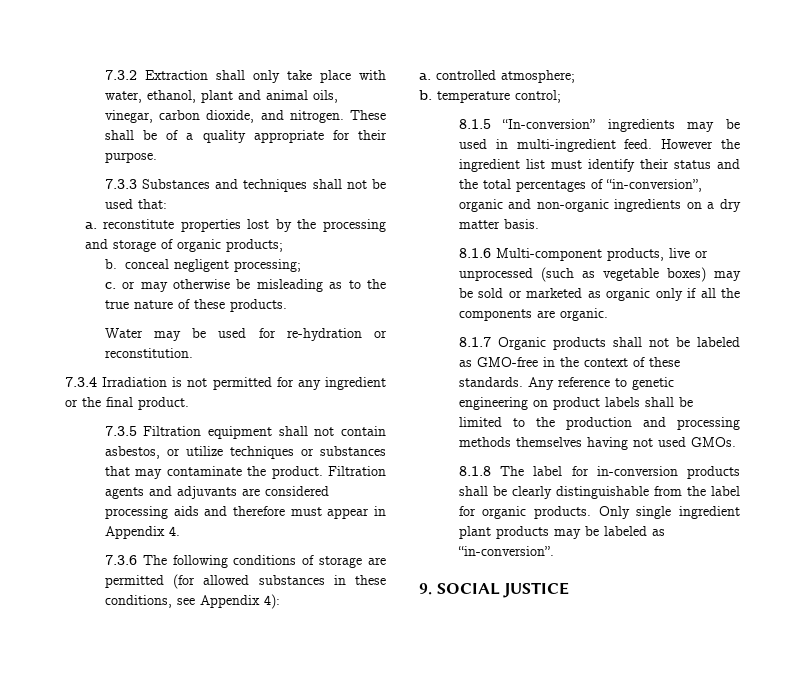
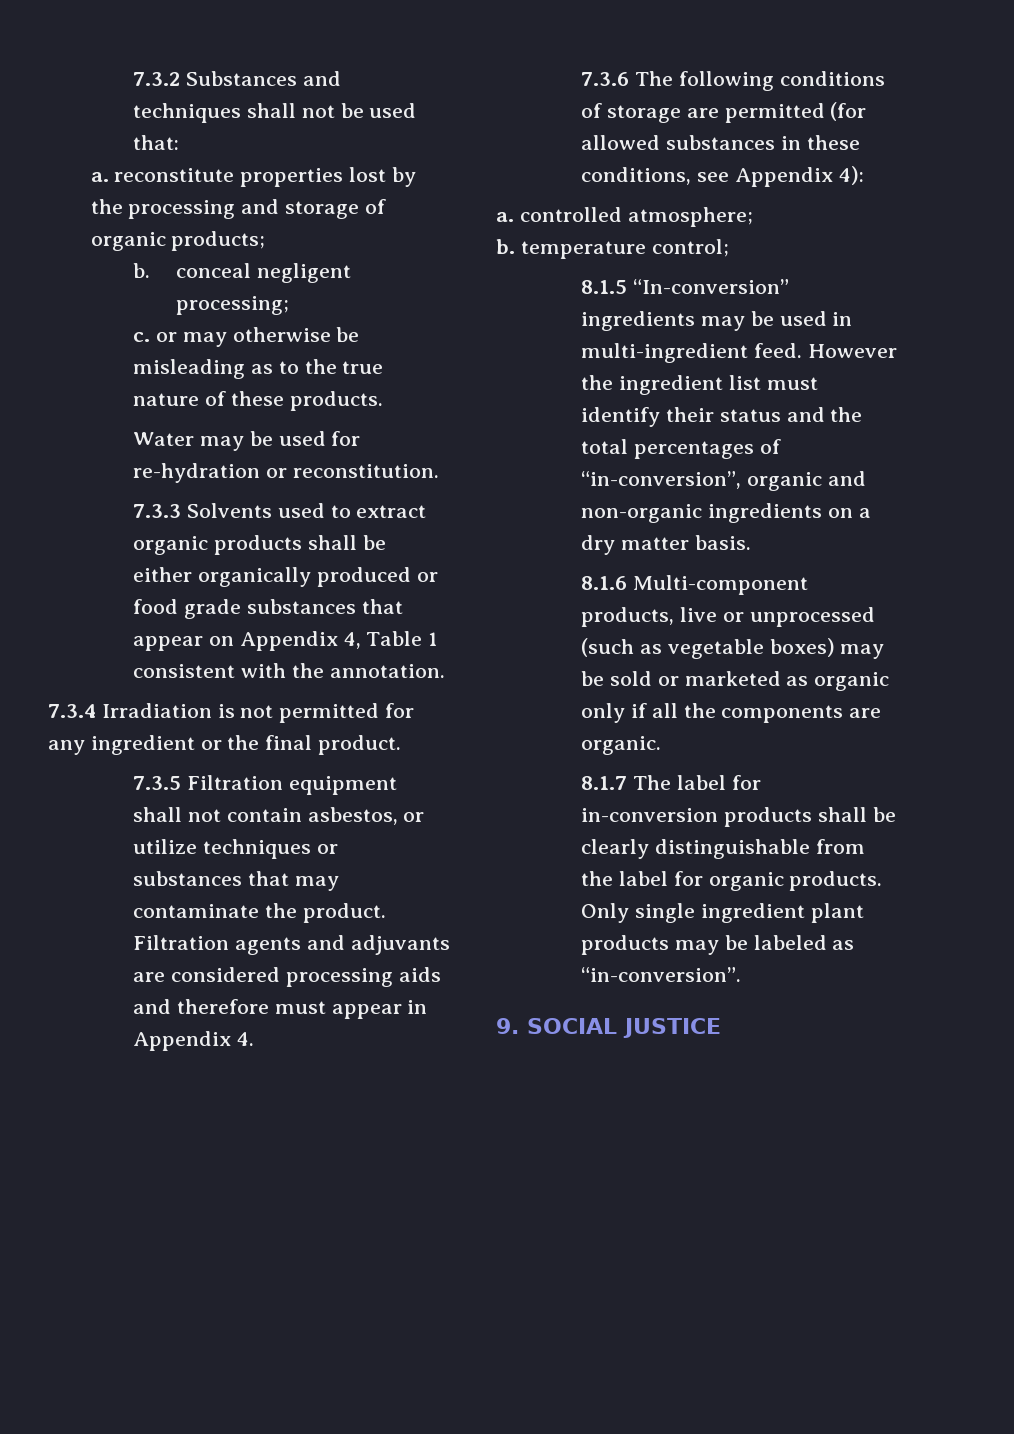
[144,70,386,83] [104,90,338,103] [104,110,386,123] [104,130,387,143] [104,152,157,163] [104,179,137,189] Extraction shall only take place with water, ethanol, plant and animal oils, vinegar, carbon dioxide, and nitrogen. These shall be of a quality appropriate for their purpose. // 7.3.3 -> (181, 79) none
(193, 353) none -> [133,503,427,518] [133,535,386,555] [133,567,438,587] [133,599,403,619] [133,631,438,651] [133,663,445,678] // 7.3.3 Solvents used to extract organic products shall be either organically produced or food grade substances that appear on Appendix 4, Table 1 consistent with the annotation.
[497,337,740,350] [458,357,680,367] [458,377,674,390] [458,397,693,410] [458,417,740,430] [458,437,736,450] [458,466,491,476] Organic products shall not be labeled as GMO-free in the context of these standards. Any reference to genetic engineering on product labels shall be limited to the production and processing methods themselves having not used GMOs. // 8.1.8 -> (628, 783) none

